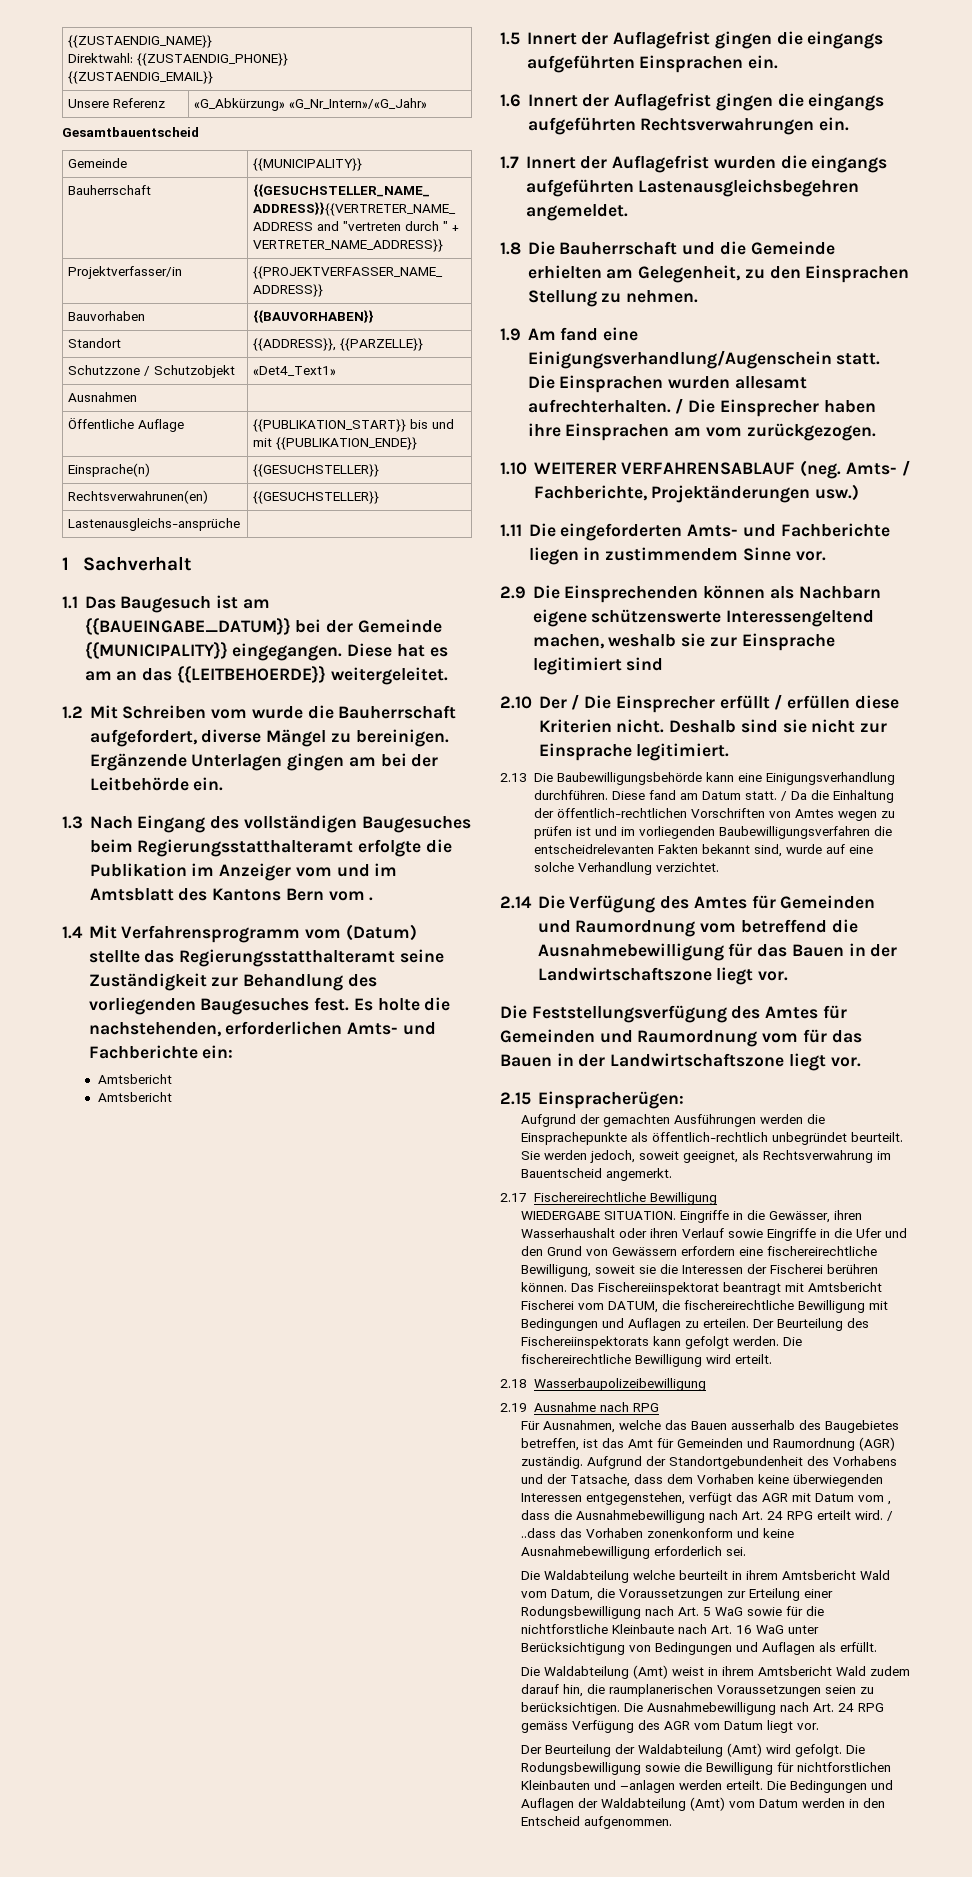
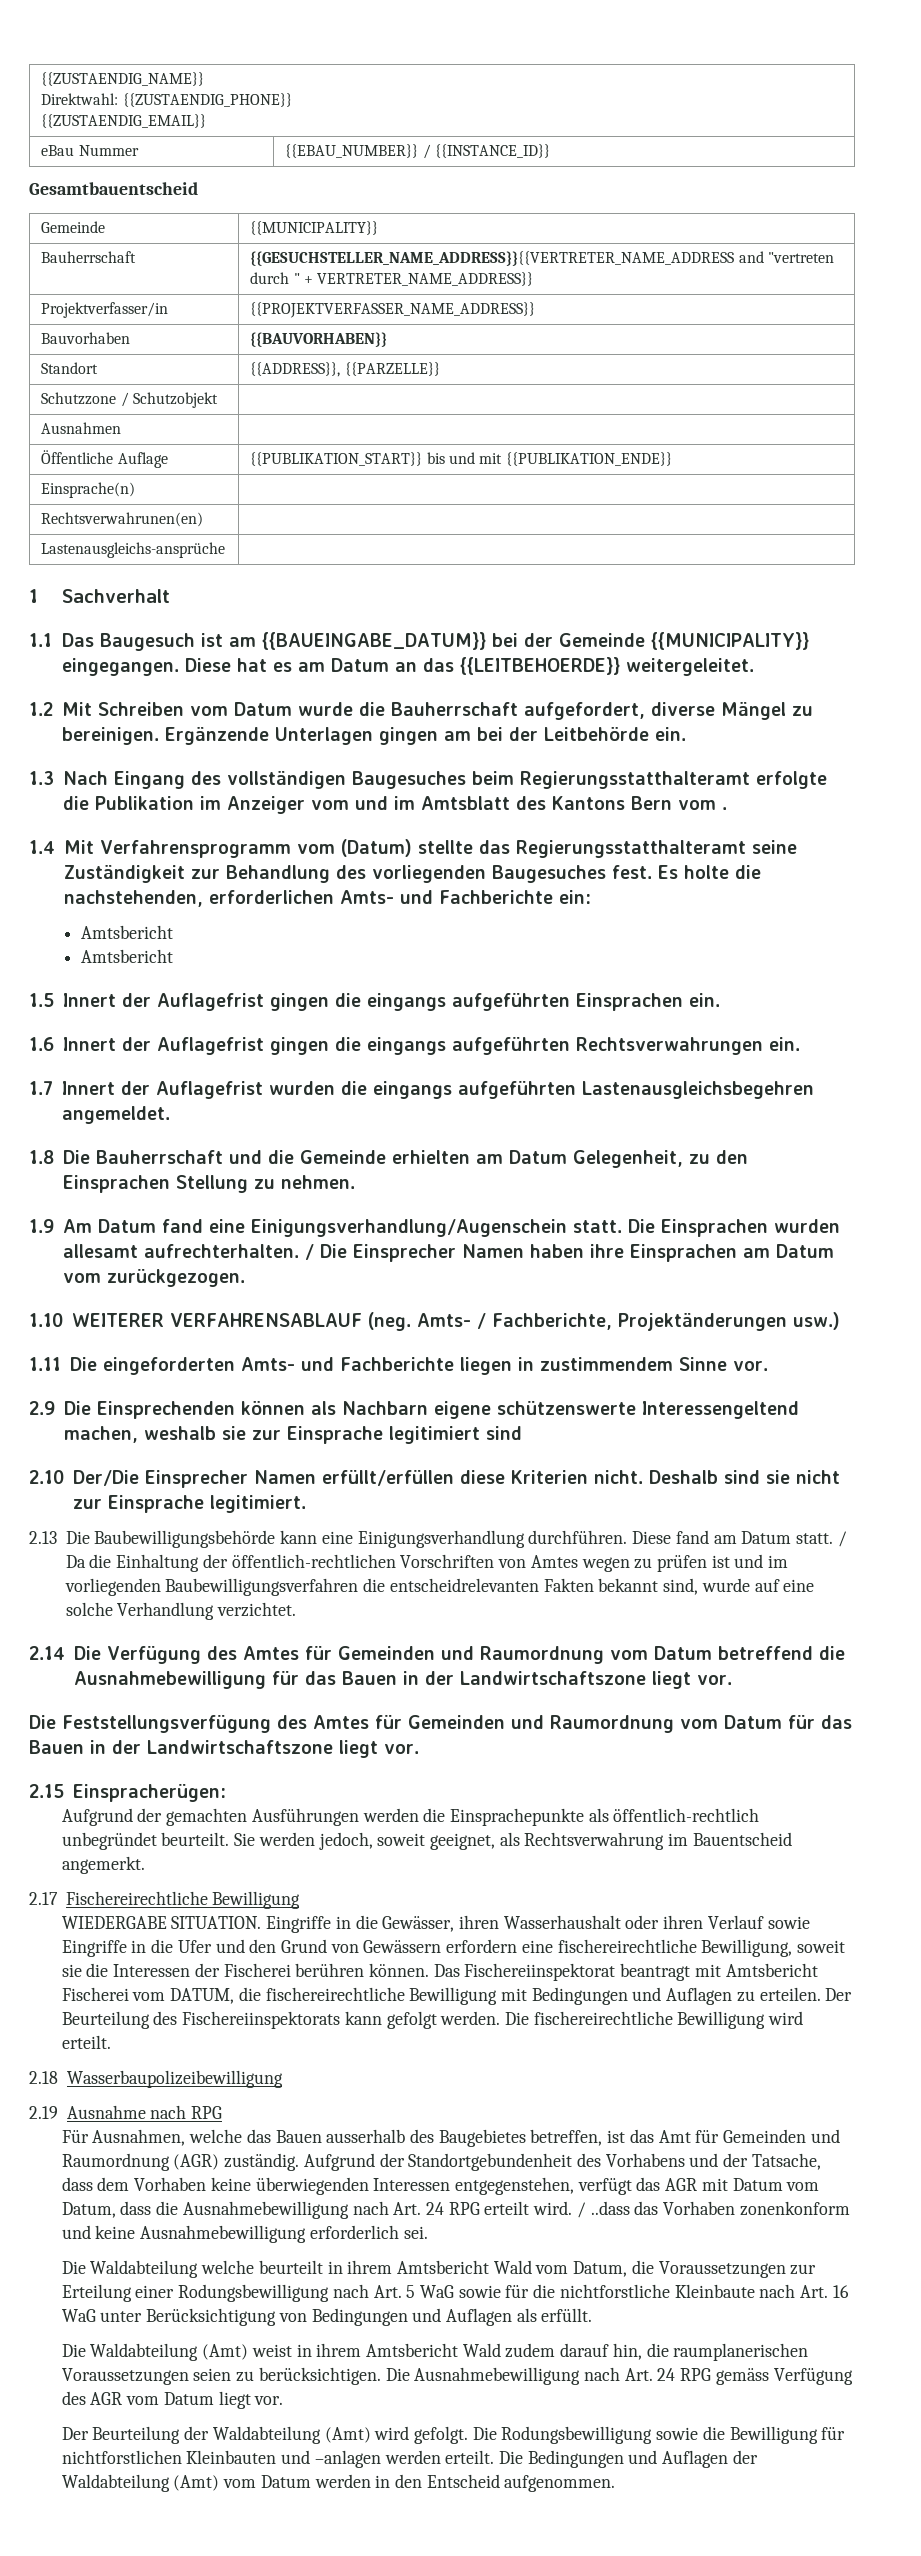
[68,98,166,108] [194,98,428,111] Unsere Referenz | «G_Abkürzung» «G_Nr_Intern»/«G_Jahr» -> [41,145,139,156] [285,144,551,159] eBau Nummer | {{EBAU_NUMBER}} / {{INSTANCE_ID}}
[253,366,337,376] «Det4_Text1» -> (219, 400) none
[253,464,380,477] {{GESUCHSTELLER}} -> (136, 490) none
[253,491,380,504] {{GESUCHSTELLER}} -> (204, 519) none
(112, 676) none -> [330,658,389,672] Datum
(248, 714) none -> [233,702,292,716] Datum
(634, 274) none -> [508,1150,567,1164] Datum
(556, 334) none -> [97,1219,156,1233] Datum
(819, 408) none -> [461,1244,524,1258] Namen
(702, 432) none -> [775,1244,834,1258] Datum
[538,694,851,713] Der / Die Einsprecher erfüllt / erfüllen -> [72,1470,454,1488] Der/Die Einsprecher Namen erfüllt/erfüllen
(737, 928) none -> [653,1646,712,1660] Datum
(799, 1038) none -> [724,1715,782,1729] Datum
[887,1501,891,1505] , -> [61,2202,116,2218] Datum,

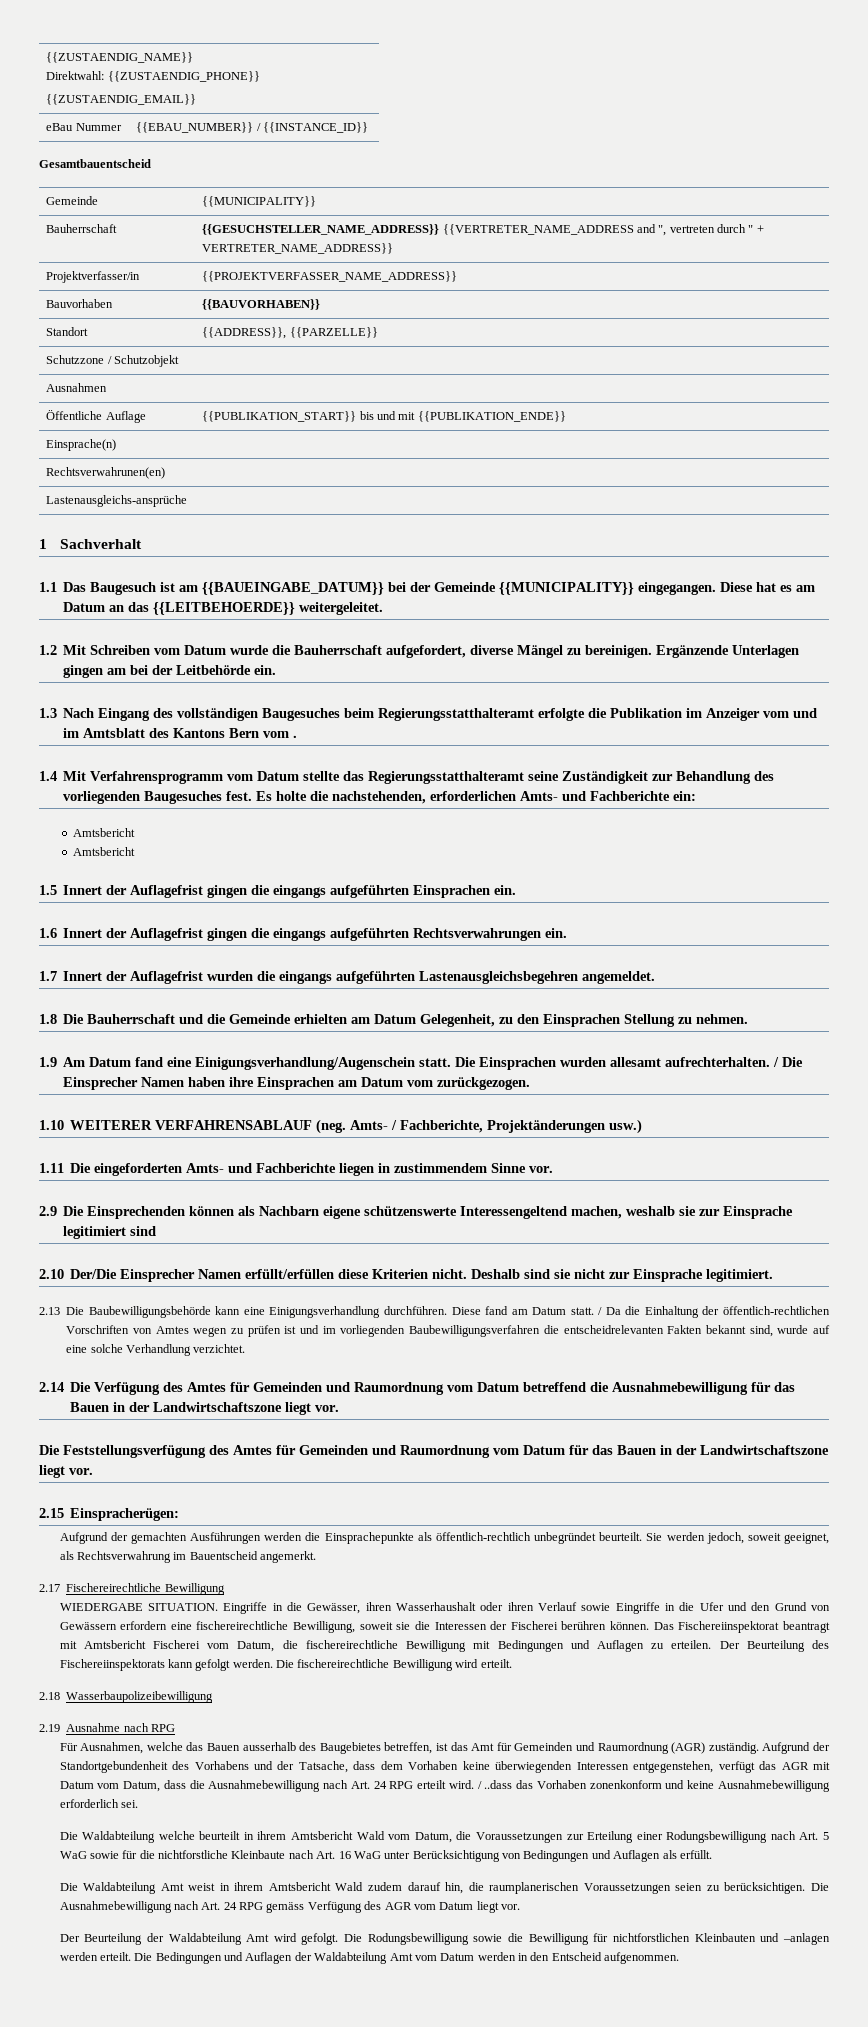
[250,251,835,266] {{GESUCHSTELLER_NAME_ADDRESS}}{{VERTRETER_NAME_ADDRESS and "vertreten -> [202,224,715,236] {{GESUCHSTELLER_NAME_ADDRESS}} {{VERTRETER_NAME_ADDRESS and ", vertreten
[340,839,412,857] (Datum) -> [257,771,300,781] Datum
[170,1988,235,2004] DATUM, -> [237,1641,275,1652] Datum,
[202,2344,249,2360] (Amt) -> [160,1883,184,1891] Amt
[324,2427,371,2443] (Amt) -> [246,1934,270,1942] Amt
[173,2475,220,2491] (Amt) -> [389,1953,413,1961] Amt

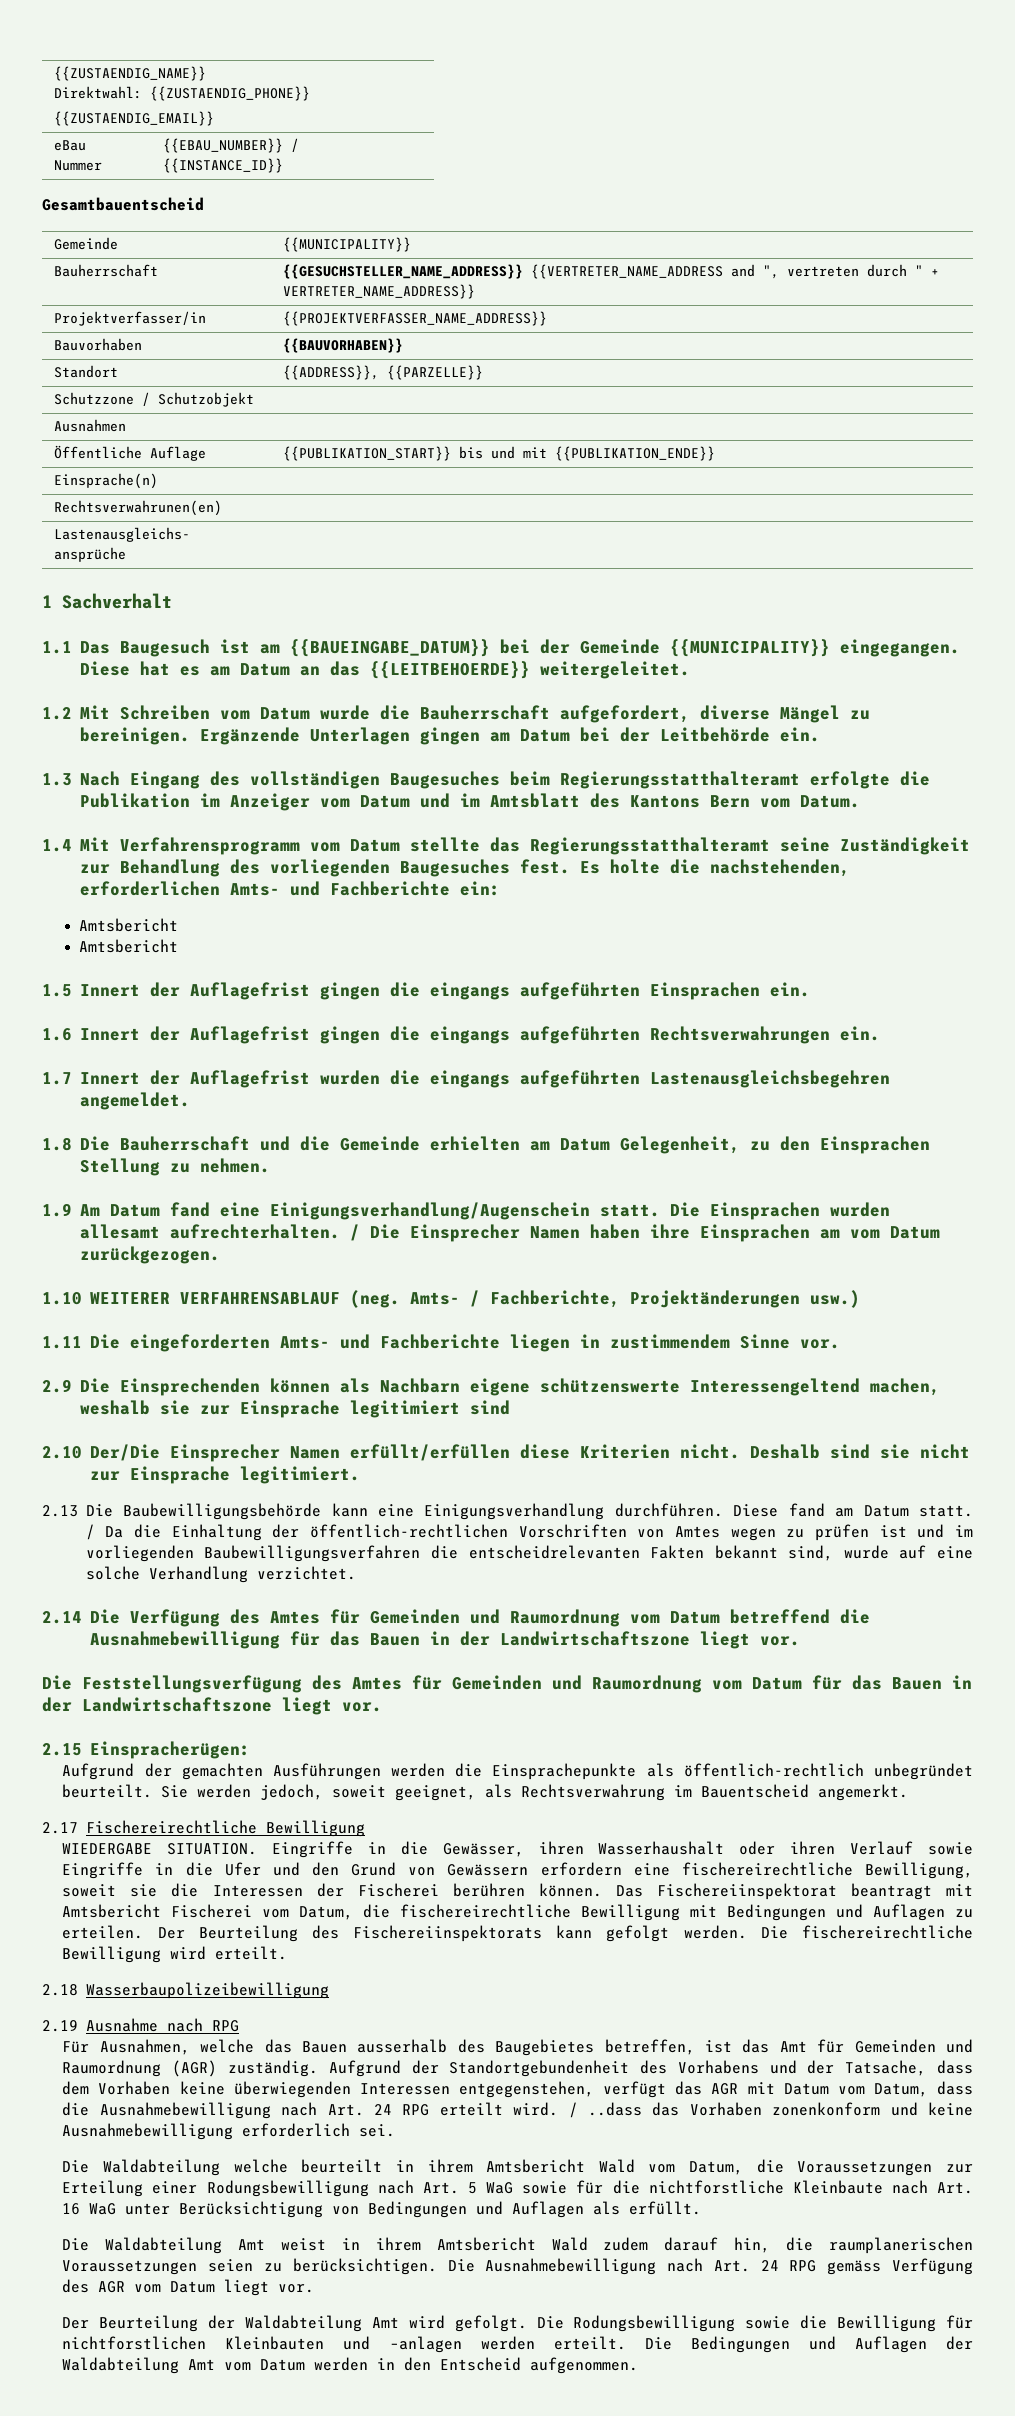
(127, 671) none -> [519,729,570,742] Datum
(790, 714) none -> [359,795,410,808] Datum
[293,735,298,738] . -> [799,795,860,808] Datum.
[361,1077,434,1087] Datum vom -> [849,1226,940,1239] vom Datum

